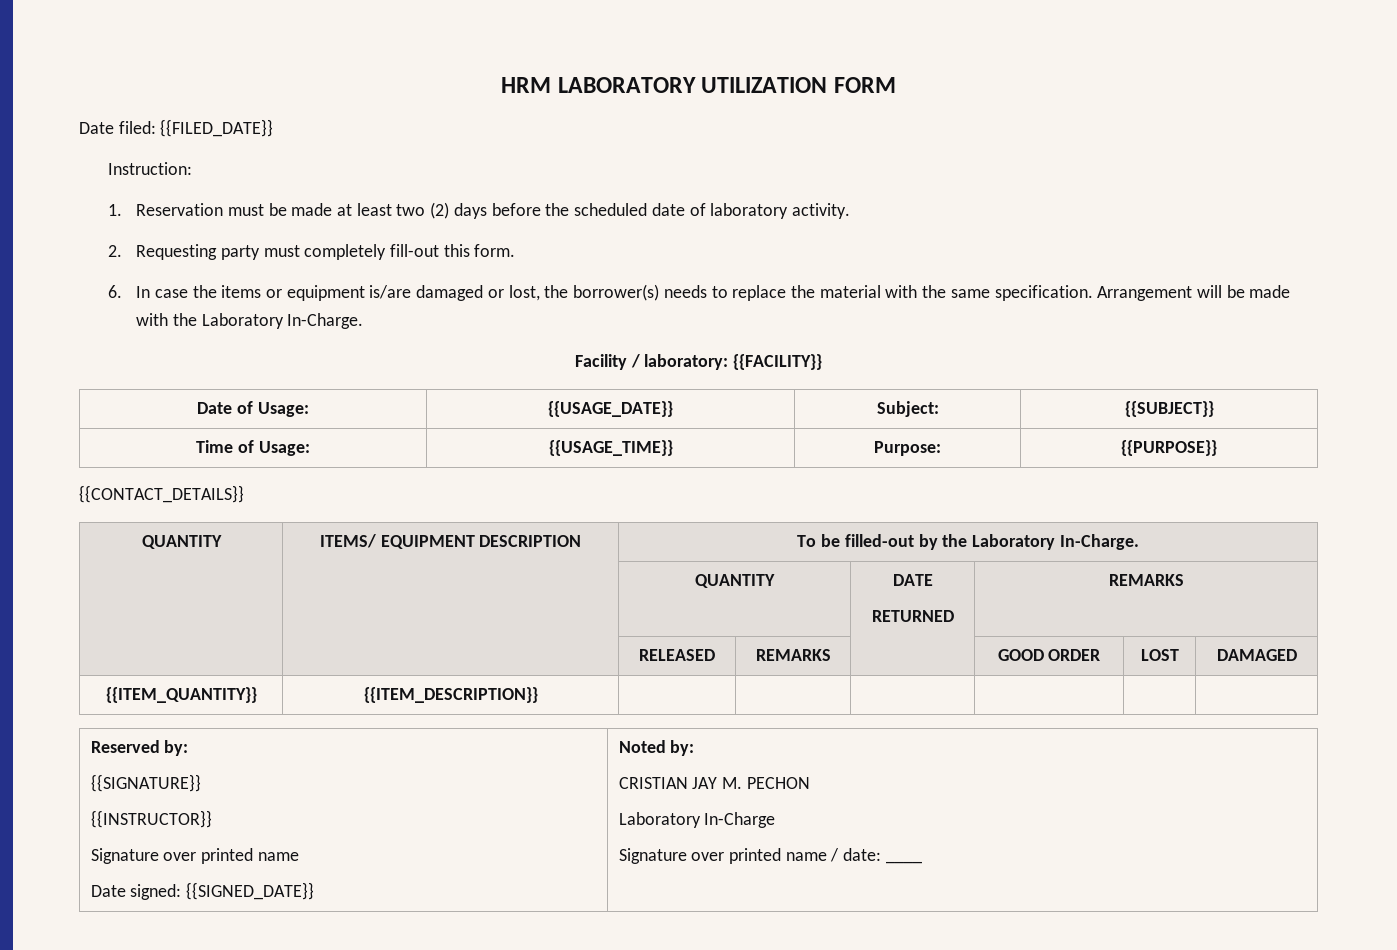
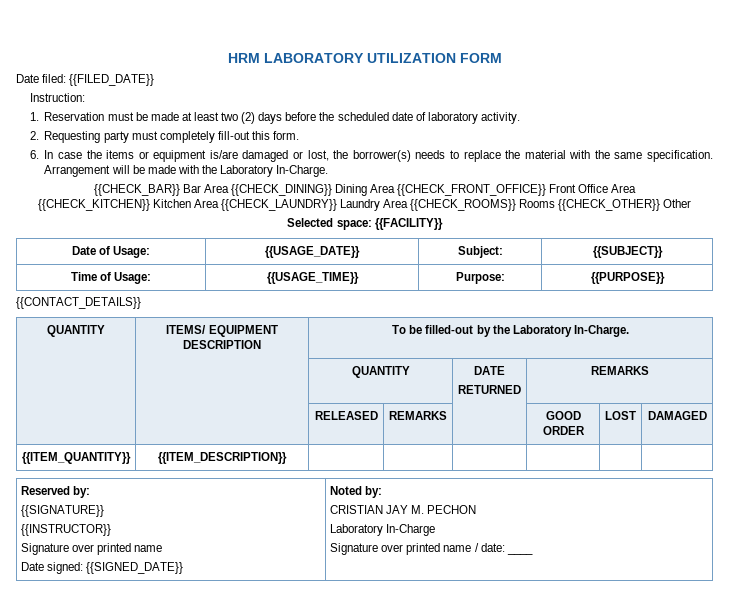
[574,354,729,370] Facility / laboratory: -> [93,184,637,196] [37,199,692,211] [287,218,372,230] {{CHECK_BAR}} Bar Area {{CHECK_DINING}} Dining Area {{CHECK_FRONT_OFFICE}} Front Office Area // {{CHECK_KITCHEN}} Kitchen Area {{CHECK_LAUNDRY}} Laundry Area {{CHECK_ROOMS}} Rooms {{CHECK_OTHER}} Other // Selected space:

